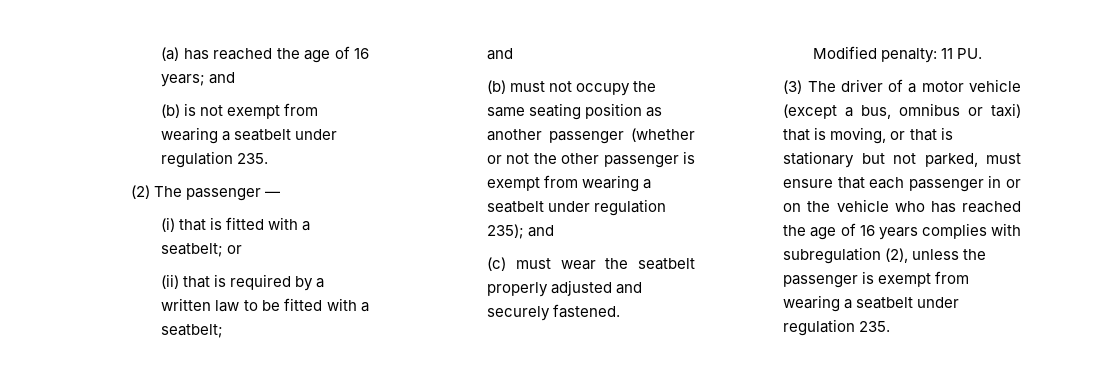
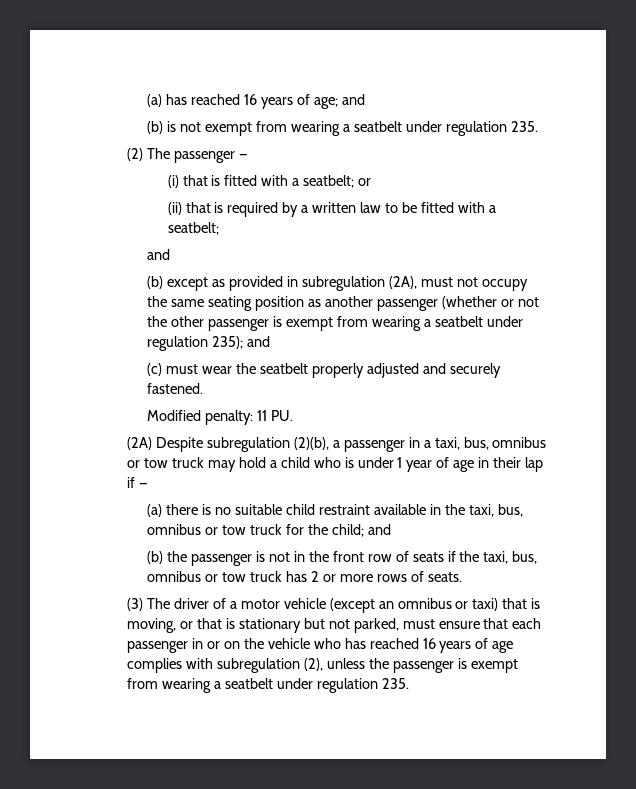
[276,46,369,63] [161,74,206,87] the age of 16 years; -> [244,94,338,109] 16 years of age;
(507, 87) none -> [167,276,417,291] except as provided in subregulation (2A),
(983, 53) none -> [127,437,547,452] [127,457,543,472] [127,477,149,488] [147,504,523,517] [147,524,391,537] [147,551,538,566] [147,571,462,582] // (2A) Despite subregulation (2)(b), a passenger in a taxi, bus, omnibus or tow truck may hold a child who is under 1 year of age in their lap if — // (a) there is no suitable child restraint available in the taxi, bus, omnibus or tow truck for the child; and // (b) the passenger is not in the front row of seats if the taxi, bus, omnibus or tow truck has 2 or more rows of seats.
[845,105,892,119] a bus, -> [378,601,394,609] an
[783,223,918,240] the age of 16 years -> [422,638,514,653] 16 years of age

